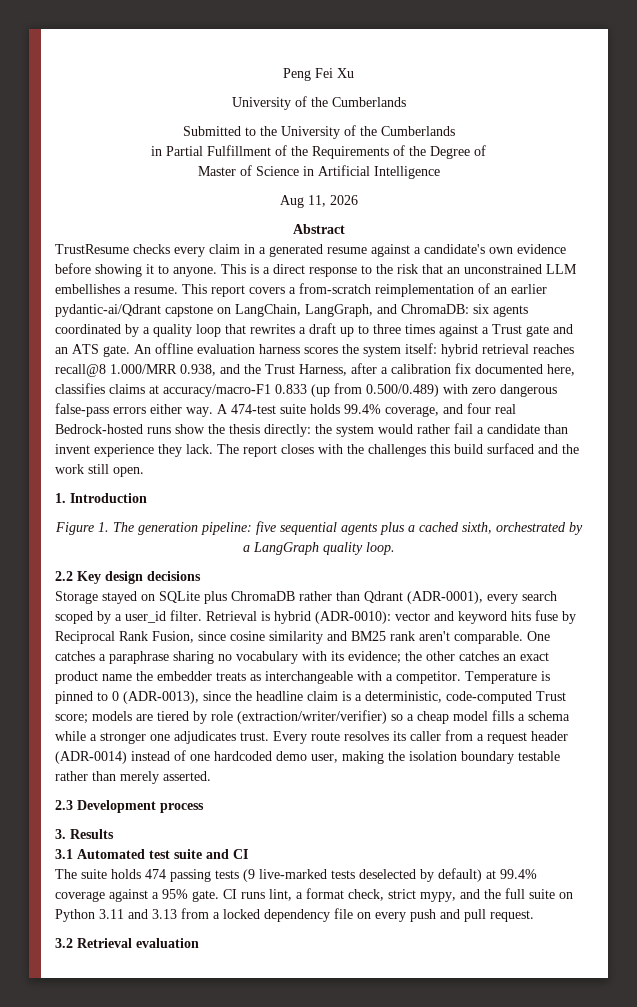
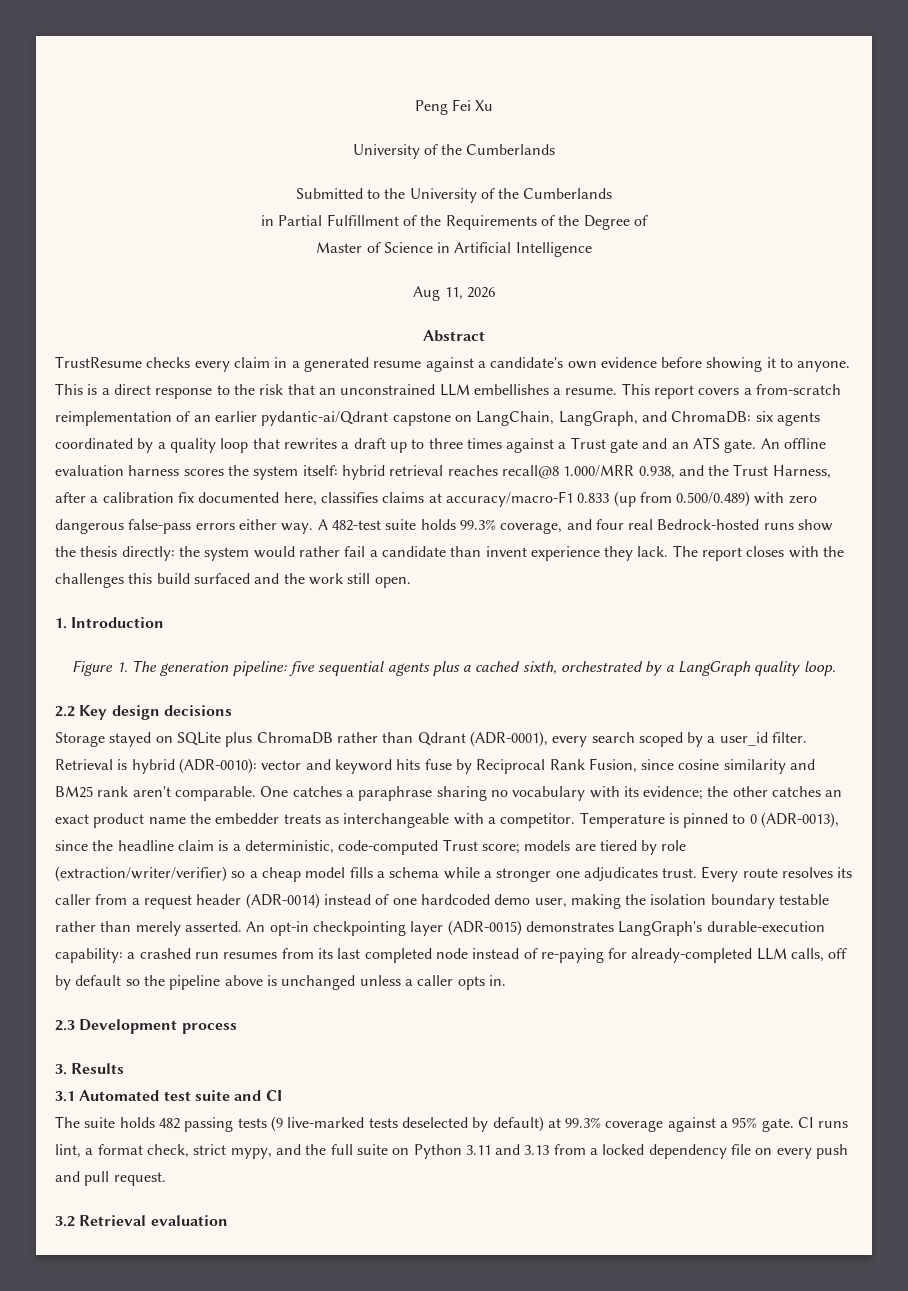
[231,404,381,414] 474-test suite holds 99.4% -> [331,519,496,531] 482-test suite holds 99.3%
(211, 776) none -> [246,920,825,936] [55,948,848,963] [55,975,506,990] An opt-in checkpointing layer (ADR-0015) demonstrates LangGraph's durable-execution capability: a crashed run resumes from its last completed node instead of re-paying for already-completed LLM calls, off by default so the pipeline above is unchanged unless a caller opts in.
[145,869,166,879] 474 -> [158,1118,180,1129] 482
[500,869,537,879] 99.4% -> [565,1117,602,1128] 99.3%

